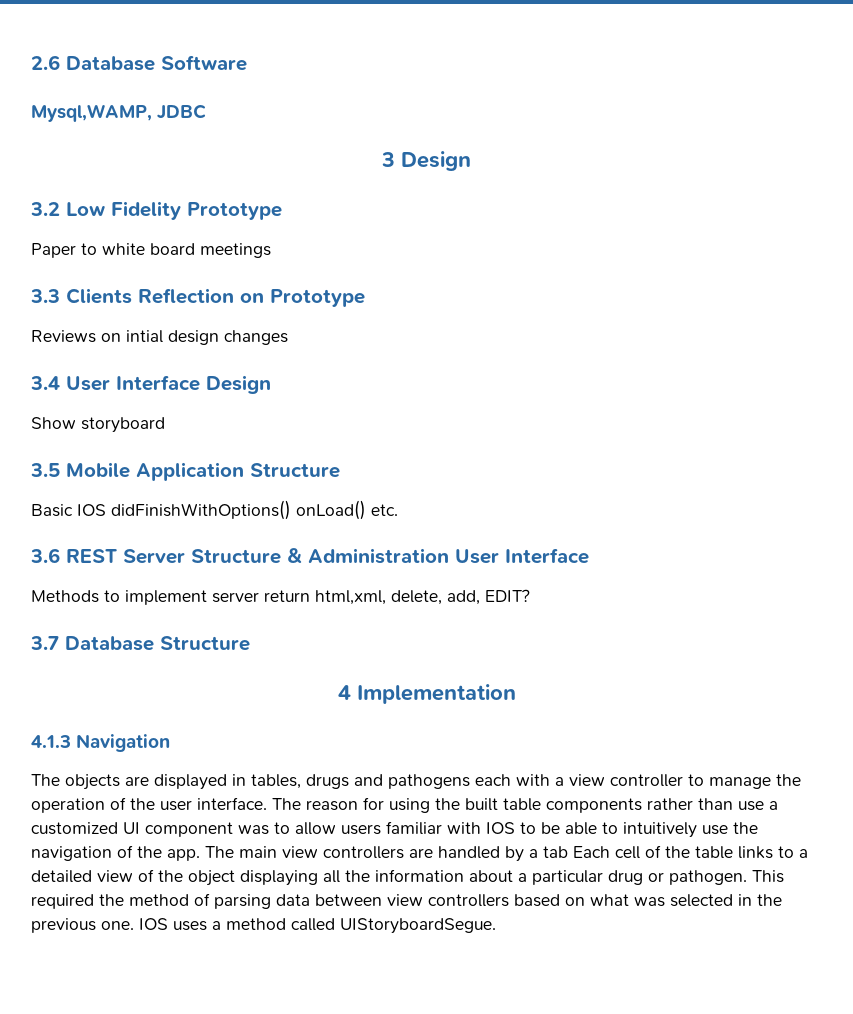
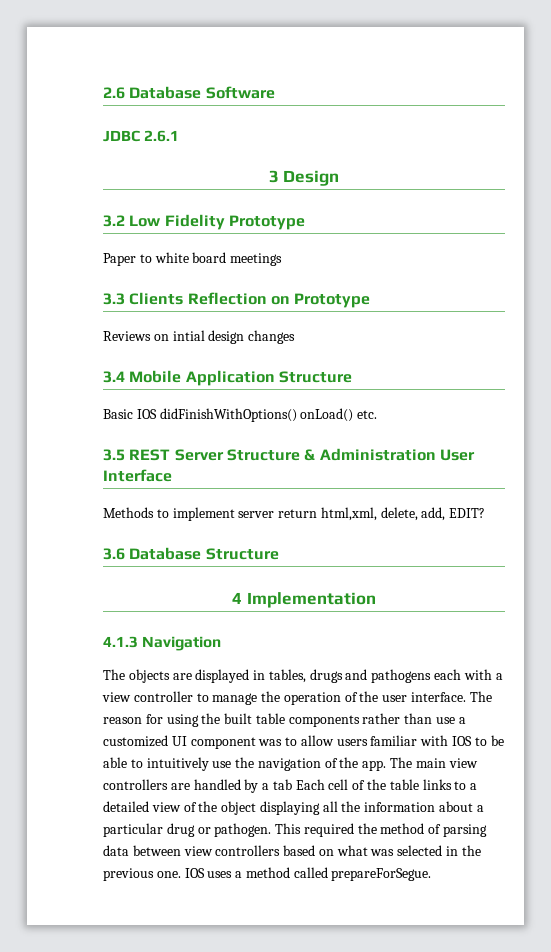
[31,104,152,122] Mysql,WAMP, -> (275, 92) none
(207, 112) none -> [144,130,180,142] 2.6.1
[66,375,271,394] [31,417,165,433] [30,463,60,477] User Interface Design // Show storyboard // 3.5 -> (125, 377) none
[30,548,60,563] 3.6 -> [103,449,125,461] 3.5
[30,636,59,650] 3.7 -> [103,548,125,560] 3.6
[340,918,496,934] UIStoryboardSegue. -> [331,868,432,881] prepareForSegue.

